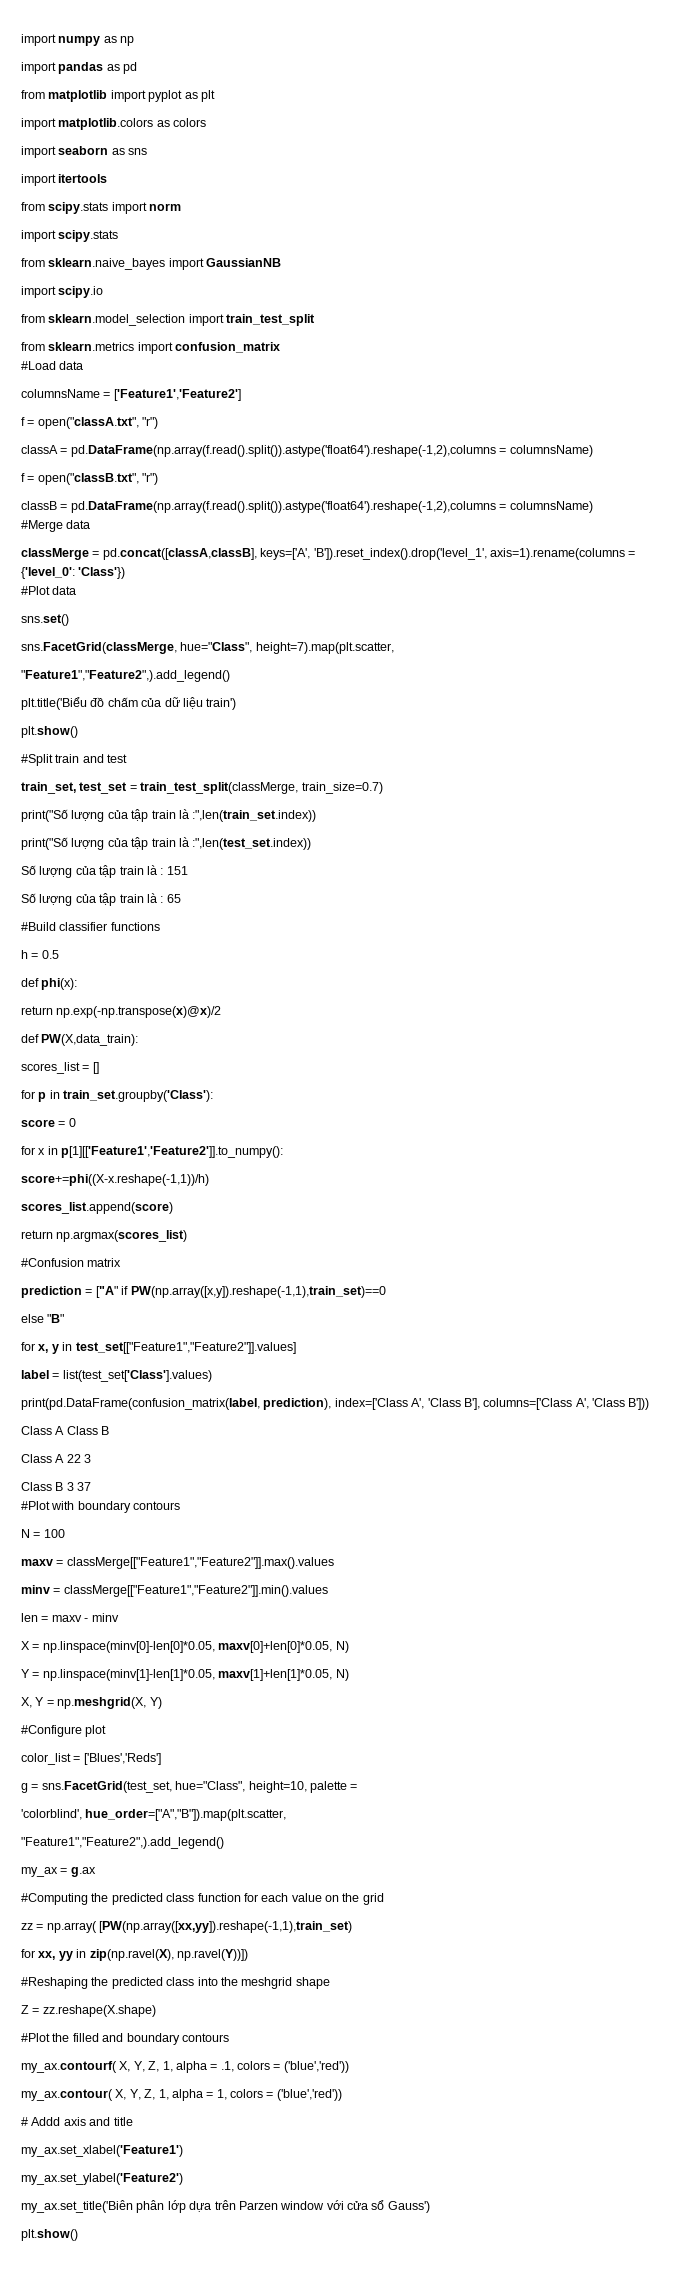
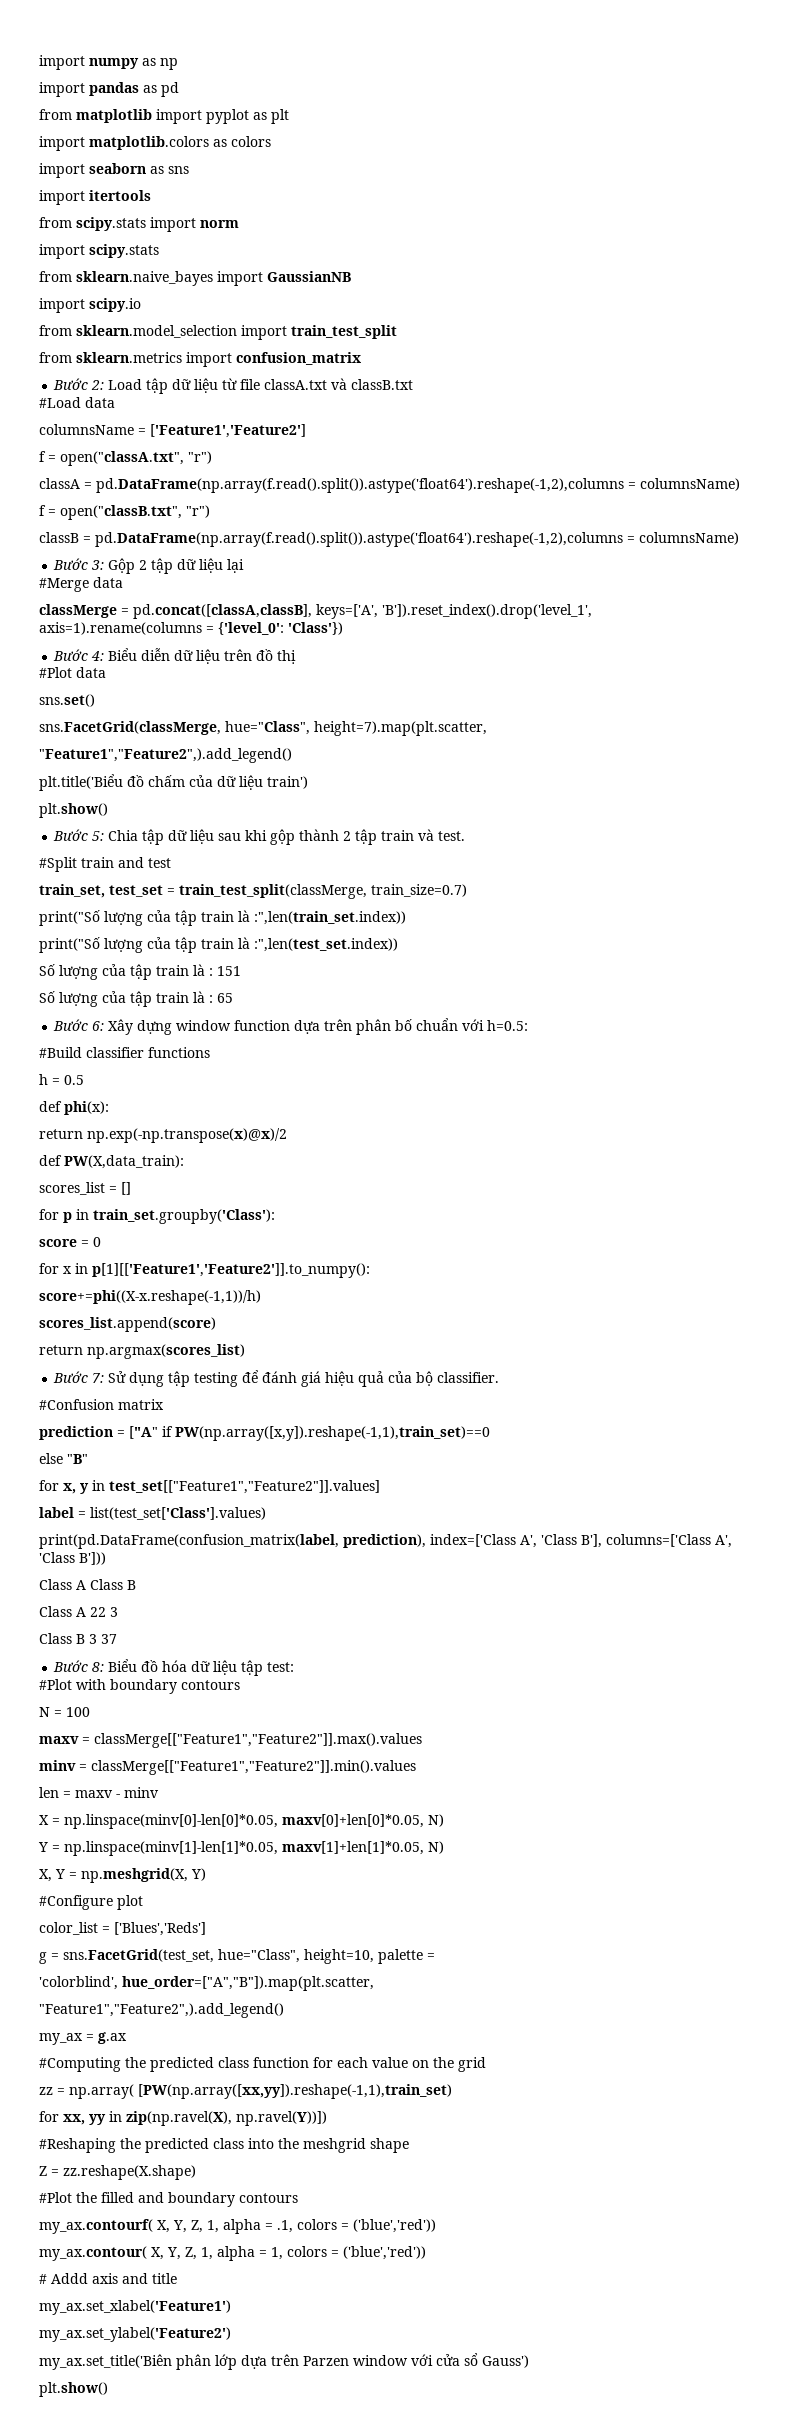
(281, 347) none -> [53,378,414,394] // Bước 2: Load tập dữ liệu từ file classA.txt và classB.txt
(593, 507) none -> [53,558,245,574] // Bước 3: Gộp 2 tập dữ liệu lại
(126, 573) none -> [53,648,297,664] // Bước 4: Biểu diễn dữ liệu trên đồ thị
(78, 732) none -> [53,829,466,845] // Bước 5: Chia tập dữ liệu sau khi gộp thành 2 tập train và test.
(181, 898) none -> [53,1018,529,1035] // Bước 6: Xây dựng window function dựa trên phân bố chuẩn với h=0.5:
(188, 1236) none -> [53,1370,500,1387] // Bước 7: Sử dụng tập testing để đánh giá hiệu quả của bộ classifier.
(92, 1486) none -> [53,1659,295,1676] // Bước 8: Biểu đồ hóa dữ liệu tập test:

